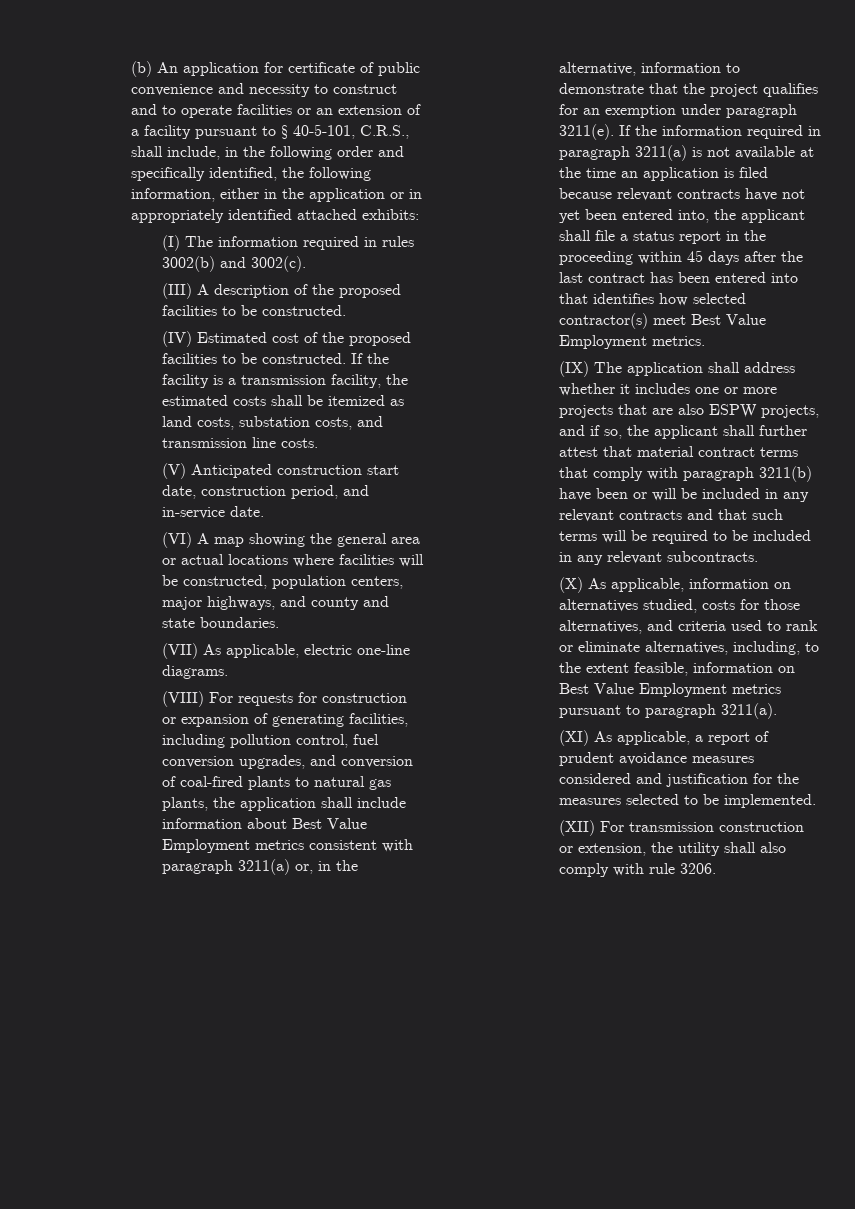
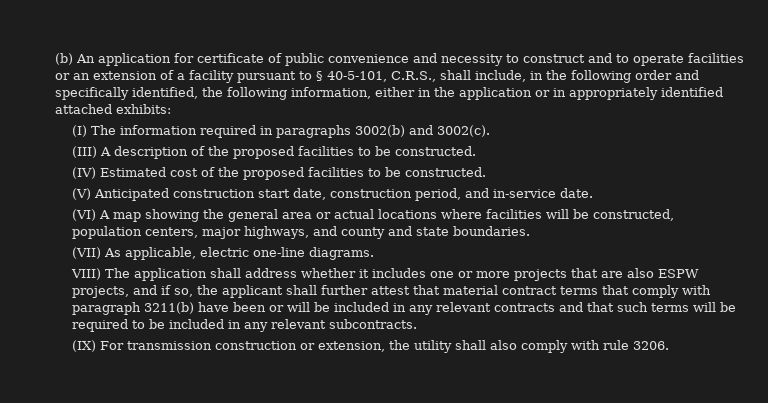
[381,236,414,247] rules -> [276,125,352,138] paragraphs
[350,353,389,364] [161,374,408,388] [161,395,404,406] [161,416,383,430] [161,437,318,448] If the facility is a transmission facility, the estimated costs shall be itemized as land costs, substation costs, and transmission line costs. -> (487, 172) none
[161,691,407,707] [161,713,408,727] [161,734,379,748] [161,755,413,769] [161,776,391,790] [161,797,406,811] [161,818,367,829] [161,839,413,853] [161,859,358,875] [558,62,740,76] [558,83,818,97] [558,104,797,118] [558,124,821,140] [558,145,814,161] [558,167,768,181] [558,188,805,201] [558,209,805,223] [558,230,766,244] [558,250,803,265] [558,272,798,283] [558,293,746,306] [558,313,766,329] [558,335,705,349] [558,361,589,377] (VIII) For requests for construction or expansion of generating facilities, including pollution control, fuel conversion upgrades, and conversion of coal-fired plants to natural gas plants, the application shall include information about Best Value Employment metrics consistent with paragraph 3211(a) or, in the alternative, information to demonstrate that the project qualifies for an exemption under paragraph 3211(e). If the information required in paragraph 3211(a) is not available at the time an application is filed because relevant contracts have not yet been entered into, the applicant shall file a status report in the proceeding within 45 days after the last contract has been entered into that identifies how selected contractor(s) meet Best Value Employment metrics. // (IX) -> [71,268,102,280] VIII)
[558,577,791,593] [558,599,800,613] [558,620,818,634] [558,641,819,655] [558,662,795,676] [558,683,781,697] [558,703,777,719] [558,730,769,746] [558,752,754,766] [558,773,799,787] [558,794,816,808] [558,820,595,836] (X) As applicable, information on alternatives studied, costs for those alternatives, and criteria used to rank or eliminate alternatives, including, to the extent feasible, information on Best Value Employment metrics pursuant to paragraph 3211(a). // (XI) As applicable, a report of prudent avoidance measures considered and justification for the measures selected to be implemented. // (XII) -> [72,340,97,352] (IX)

